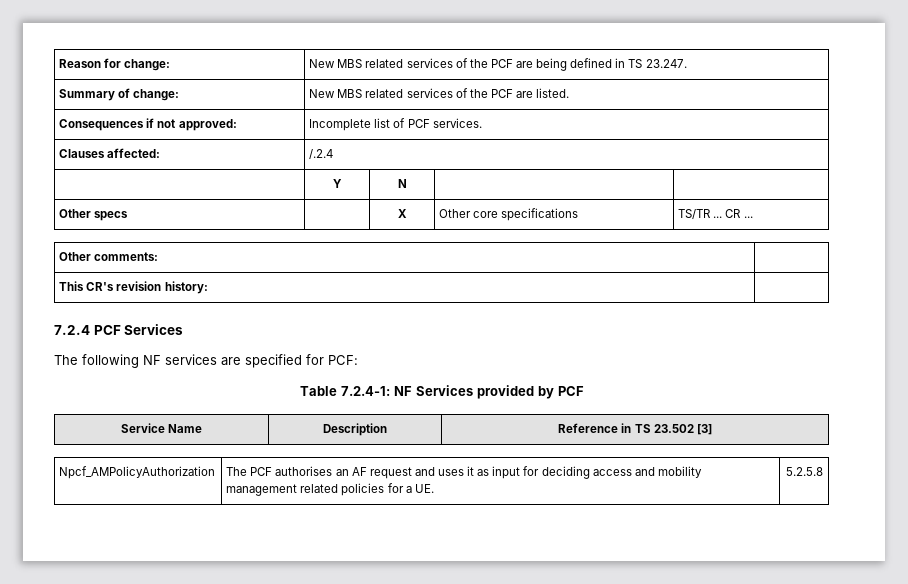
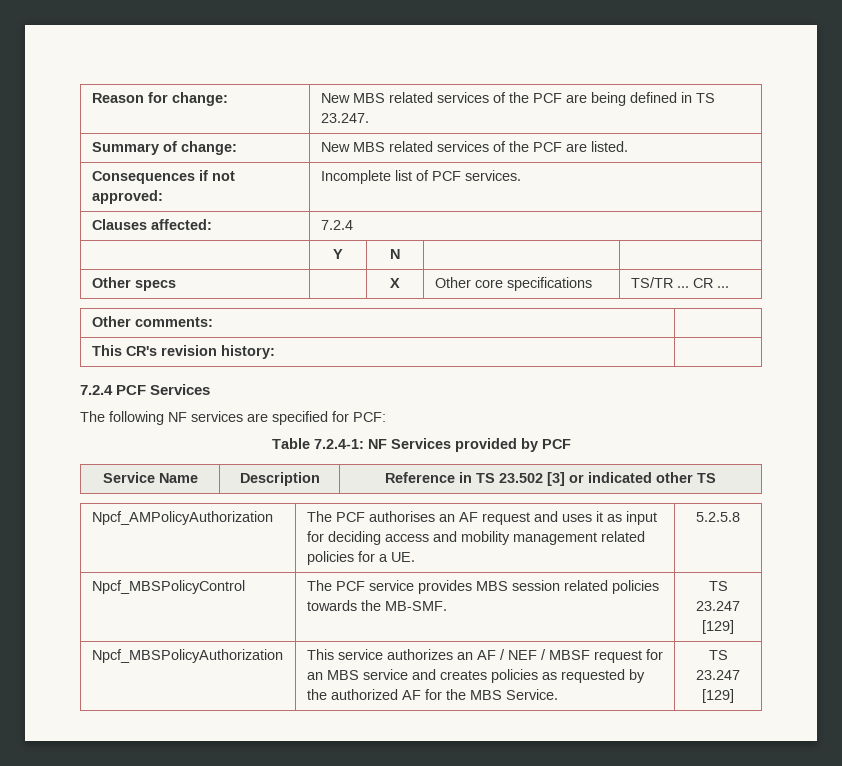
[309,149,334,160] /.2.4 -> [320,220,353,230] 7.2.4
(712, 429) none -> [569,472,716,483] or indicated other TS
(823, 471) none -> [91,580,245,594] [306,580,659,594] [306,600,447,611] [708,581,728,591] [696,601,740,611] [702,620,734,634] [91,649,283,663] [306,649,663,663] [306,669,645,683] [306,689,558,700] [708,650,728,660] [696,670,740,680] [702,689,734,703] // Npcf_MBSPolicyControl | The PCF service provides MBS session related policies towards the MB-SMF. | TS 23.247 [129] // Npcf_MBSPolicyAuthorization | This service authorizes an AF / NEF / MBSF request for an MBS service and creates policies as requested by the authorized AF for the MBS Service. | TS 23.247 [129]

